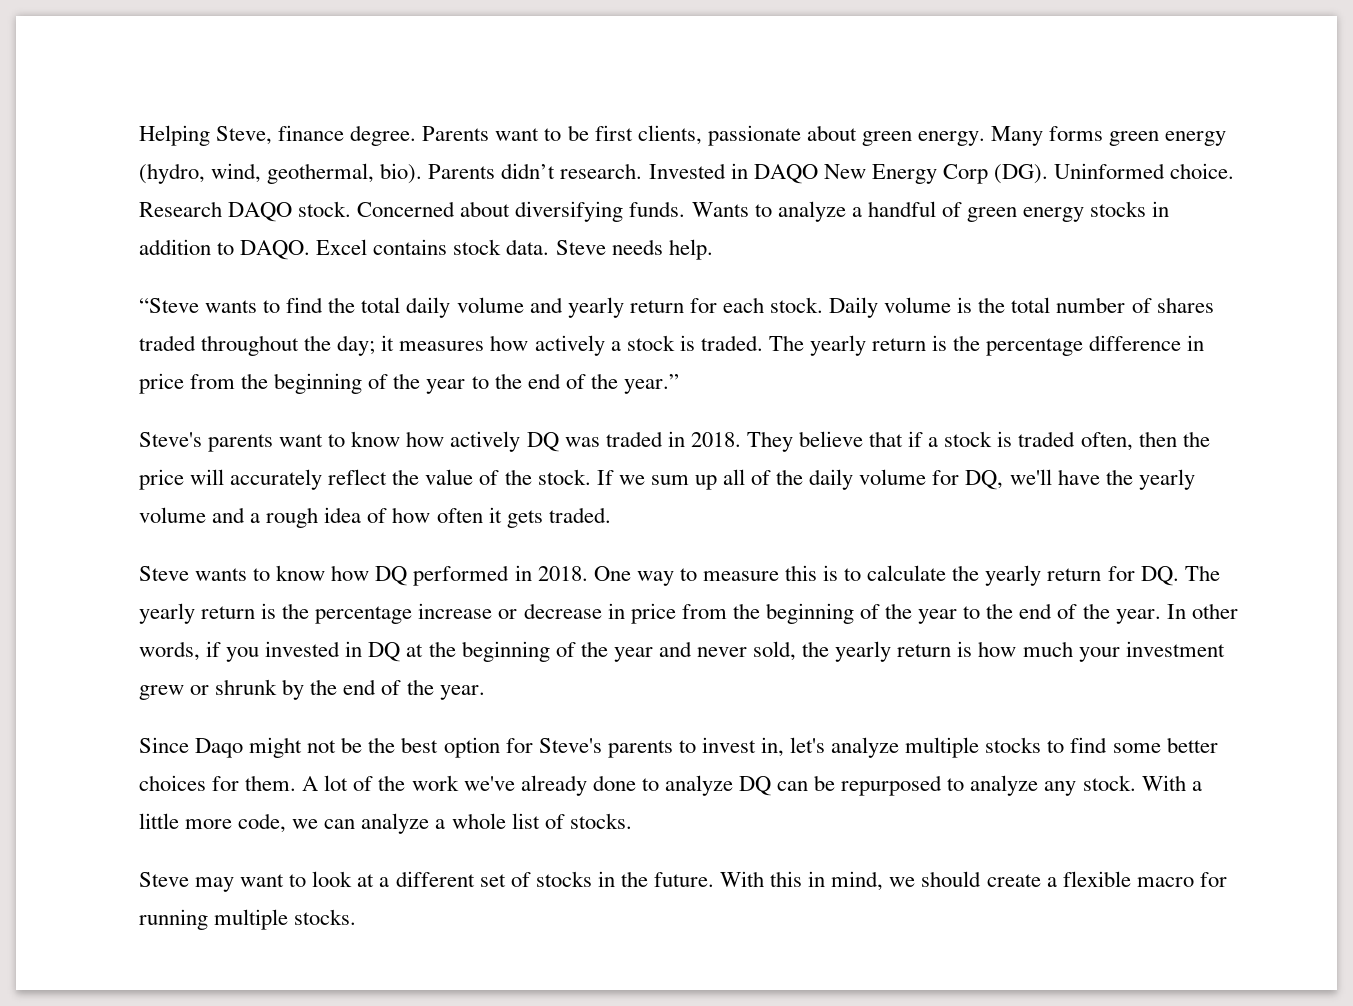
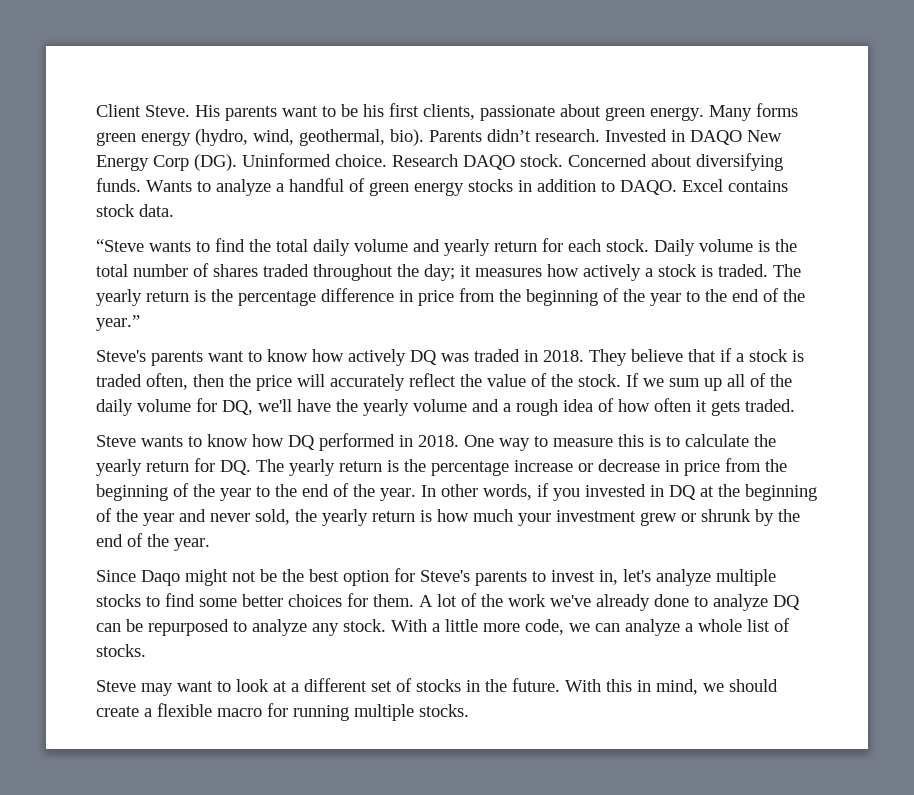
[139,125,490,146] Helping Steve, finance degree. Parents -> [96,104,277,121] Client Steve. His parents
(589, 133) none -> [363,104,384,117] his
[555,239,713,260] Steve needs help. -> (174, 210) none

